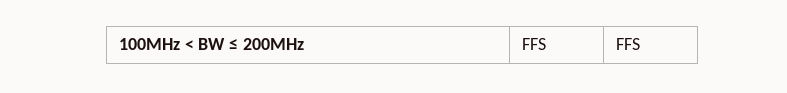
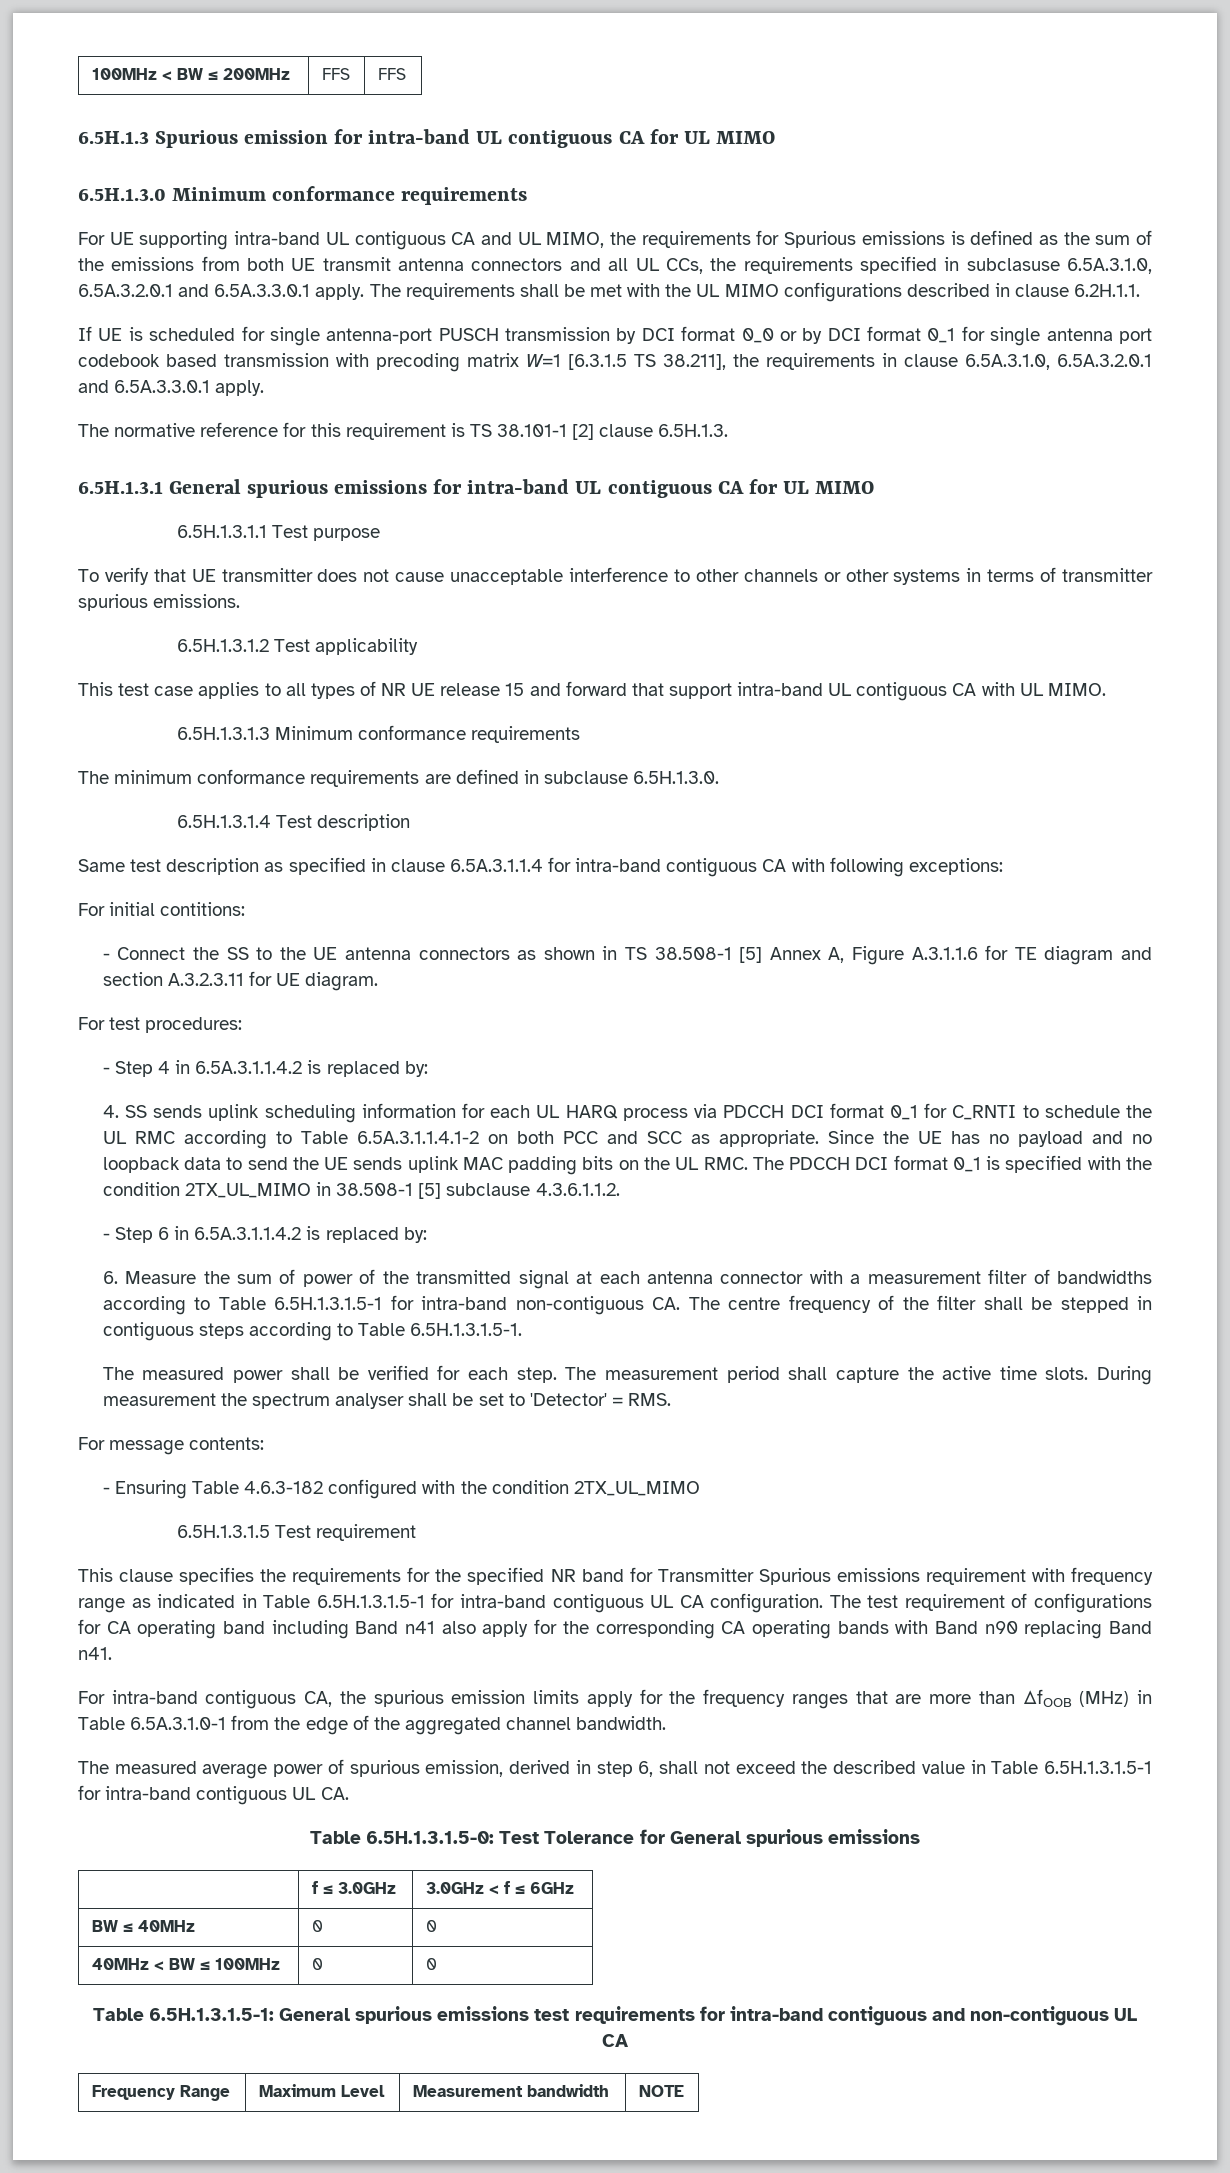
(640, 44) none -> [78,129,775,148] [78,186,528,205] [78,230,1153,250] [78,256,1153,274] [78,282,1141,302] [78,326,1153,346] [78,353,1152,372] [78,380,265,396] [78,422,729,440] [78,479,874,498] [176,525,381,541] [78,567,1154,585] [78,594,241,611] [176,638,419,655] [78,681,1106,701] [176,725,581,743] [78,769,720,787] [176,814,411,831] [78,857,1003,877] [78,902,246,916] [102,945,1153,965] [102,971,379,991] [78,1017,243,1033] [102,1060,428,1077] [102,1103,1152,1123] [102,1130,1153,1149] [102,1155,1152,1175] [102,1182,620,1199] [102,1226,427,1243] [102,1269,1152,1289] [102,1295,1152,1315] [102,1322,523,1341] [102,1365,1152,1385] [102,1393,672,1409] [78,1437,265,1455] [102,1479,700,1499] [176,1524,417,1541] [78,1567,1153,1585] [78,1593,1152,1613] [78,1619,1153,1639] [78,1647,112,1660] [78,1689,1152,1709] [78,1715,667,1735] [78,1759,1152,1779] [78,1785,349,1805] [310,1829,920,1847] [311,1881,396,1894] [425,1881,574,1895] [91,1920,195,1932] [311,1920,323,1932] [425,1920,437,1932] [91,1958,280,1971] [311,1958,323,1970] [425,1958,437,1970] [92,2006,1138,2026] [602,2034,629,2047] [91,2085,230,2101] [258,2084,385,2097] [412,2084,609,2097] [638,2085,684,2097] // 6.5H.1.3 Spurious emission for intra-band UL contiguous CA for UL MIMO // 6.5H.1.3.0 Minimum conformance requirements // For UE supporting intra-band UL contiguous CA and UL MIMO, the requirements for Spurious emissions is defined as the sum of the emissions from both UE transmit antenna connectors and all UL CCs, the requirements specified in subclasuse 6.5A.3.1.0, 6.5A.3.2.0.1 and 6.5A.3.3.0.1 apply. The requirements shall be met with the UL MIMO configurations described in clause 6.2H.1.1. // If UE is scheduled for single antenna-port PUSCH transmission by DCI format 0_0 or by DCI format 0_1 for single antenna port codebook based transmission with precoding matrix W=1 [6.3.1.5 TS 38.211], the requirements in clause 6.5A.3.1.0, 6.5A.3.2.0.1 and 6.5A.3.3.0.1 apply. // The normative reference for this requirement is TS 38.101-1 [2] clause 6.5H.1.3. // 6.5H.1.3.1 General spurious emissions for intra-band UL contiguous CA for UL MIMO // 6.5H.1.3.1.1 Test purpose // To verify that UE transmitter does not cause unacceptable interference to other channels or other systems in terms of transmitter spurious emissions. // 6.5H.1.3.1.2 Test applicability // This test case applies to all types of NR UE release 15 and forward that support intra-band UL contiguous CA with UL MIMO. // 6.5H.1.3.1.3 Minimum conformance requirements // The minimum conformance requirements are defined in subclause 6.5H.1.3.0. // 6.5H.1.3.1.4 Test description // Same test description as specified in clause 6.5A.3.1.1.4 for intra-band contiguous CA with following exceptions: // For initial contitions: // - Connect the SS to the UE antenna connectors as shown in TS 38.508-1 [5] Annex A, Figure A.3.1.1.6 for TE diagram and section A.3.2.3.11 for UE diagram. // For test procedures: // - Step 4 in 6.5A.3.1.1.4.2 is replaced by: // 4. SS sends uplink scheduling information for each UL HARQ process via PDCCH DCI format 0_1 for C_RNTI to schedule the UL RMC according to Table 6.5A.3.1.1.4.1-2 on both PCC and SCC as appropriate. Since the UE has no payload and no loopback data to send the UE sends uplink MAC padding bits on the UL RMC. The PDCCH DCI format 0_1 is specified with the condition 2TX_UL_MIMO in 38.508-1 [5] subclause 4.3.6.1.1.2. // - Step 6 in 6.5A.3.1.1.4.2 is replaced by: // 6. Measure the sum of power of the transmitted signal at each antenna connector with a measurement filter of bandwidths according to Table 6.5H.1.3.1.5-1 for intra-band non-contiguous CA. The centre frequency of the filter shall be stepped in contiguous steps according to Table 6.5H.1.3.1.5-1. // The measured power shall be verified for each step. The measurement period shall capture the active time slots. During measurement the spectrum analyser shall be set to 'Detector' = RMS. // For message contents: // - Ensuring Table 4.6.3-182 configured with the condition 2TX_UL_MIMO // 6.5H.1.3.1.5 Test requirement // This clause specifies the requirements for the specified NR band for Transmitter Spurious emissions requirement with frequency range as indicated in Table 6.5H.1.3.1.5-1 for intra-band contiguous UL CA configuration. The test requirement of configurations for CA operating band including Band n41 also apply for the corresponding CA operating bands with Band n90 replacing Band n41. // For intra-band contiguous CA, the spurious emission limits apply for the frequency ranges that are more than ΔfOOB (MHz) in Table 6.5A.3.1.0-1 from the edge of the aggregated channel bandwidth. // The measured average power of spurious emission, derived in step 6, shall not exceed the described value in Table 6.5H.1.3.1.5-1 for intra-band contiguous UL CA. // Table 6.5H.1.3.1.5-0: Test Tolerance for General spurious emissions // | f ≤ 3.0GHz | 3.0GHz < f ≤ 6GHz // BW ≤ 40MHz | 0 | 0 // 40MHz < BW ≤ 100MHz | 0 | 0 // Table 6.5H.1.3.1.5-1: General spurious emissions test requirements for intra-band contiguous and non-contiguous UL CA // Frequency Range | Maximum Level | Measurement bandwidth | NOTE

